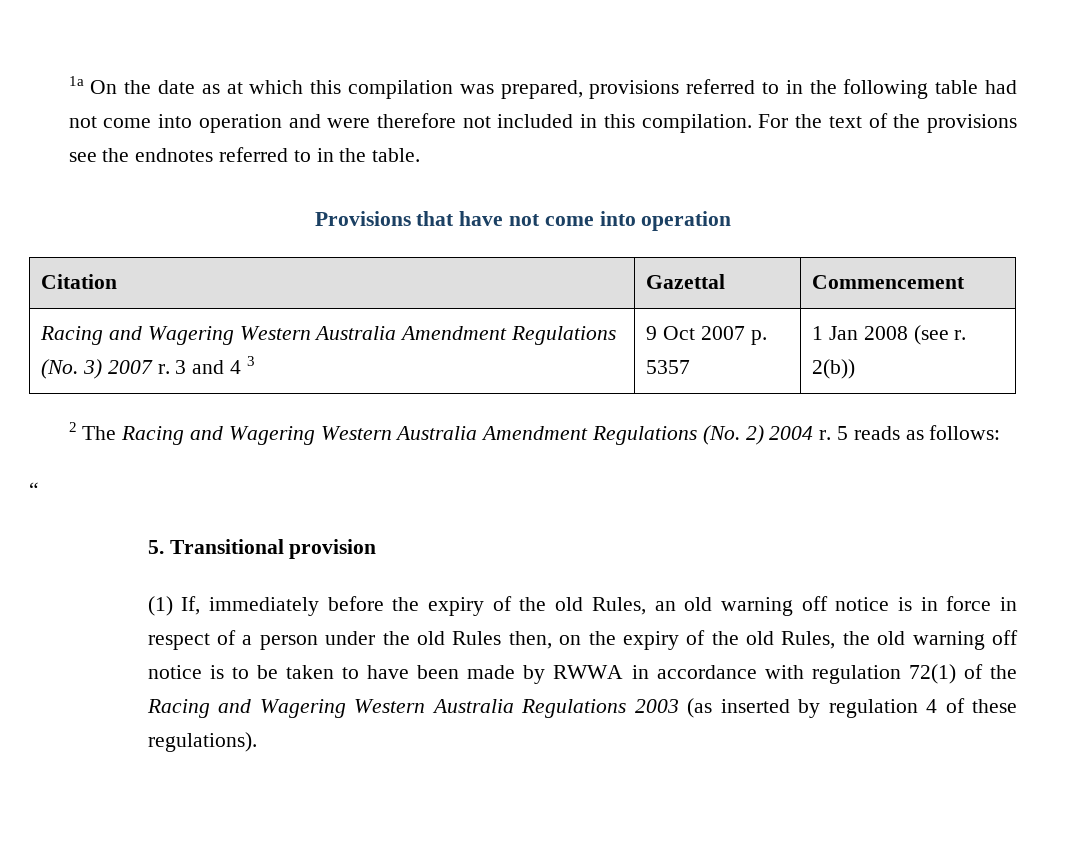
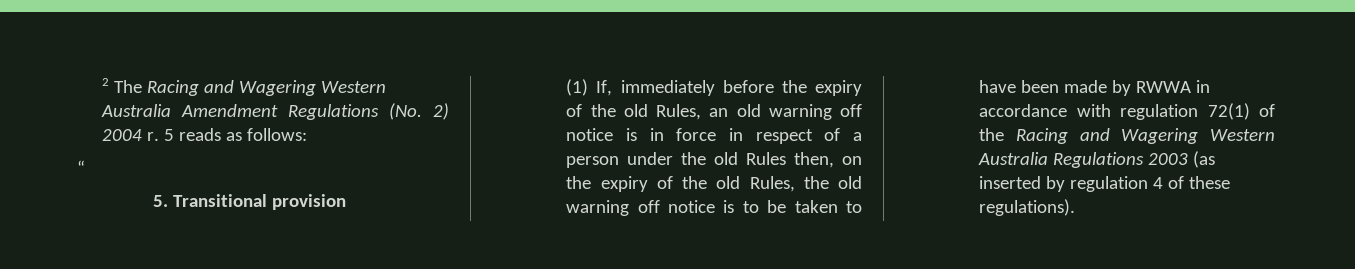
[68,76,1018,99] [68,113,1018,133] [68,147,421,162] [314,211,732,231] [41,274,118,289] [646,274,726,289] [812,275,966,289] [40,326,616,345] [41,356,255,379] [646,326,767,345] [646,360,691,374] [812,325,967,345] [812,359,856,379] 1a On the date as at which this compilation was prepared, provisions referred to in the following table had not come into operation and were therefore not included in this compilation. For the text of the provisions see the endnotes referred to in the table. // Provisions that have not come into operation // Citation | Gazettal | Commencement // Racing and Wagering Western Australia Amendment Regulations (No. 3) 2007 r. 3 and 4 3 | 9 Oct 2007 p. 5357 | 1 Jan 2008 (see r. 2(b)) // -> (102, 82) none

